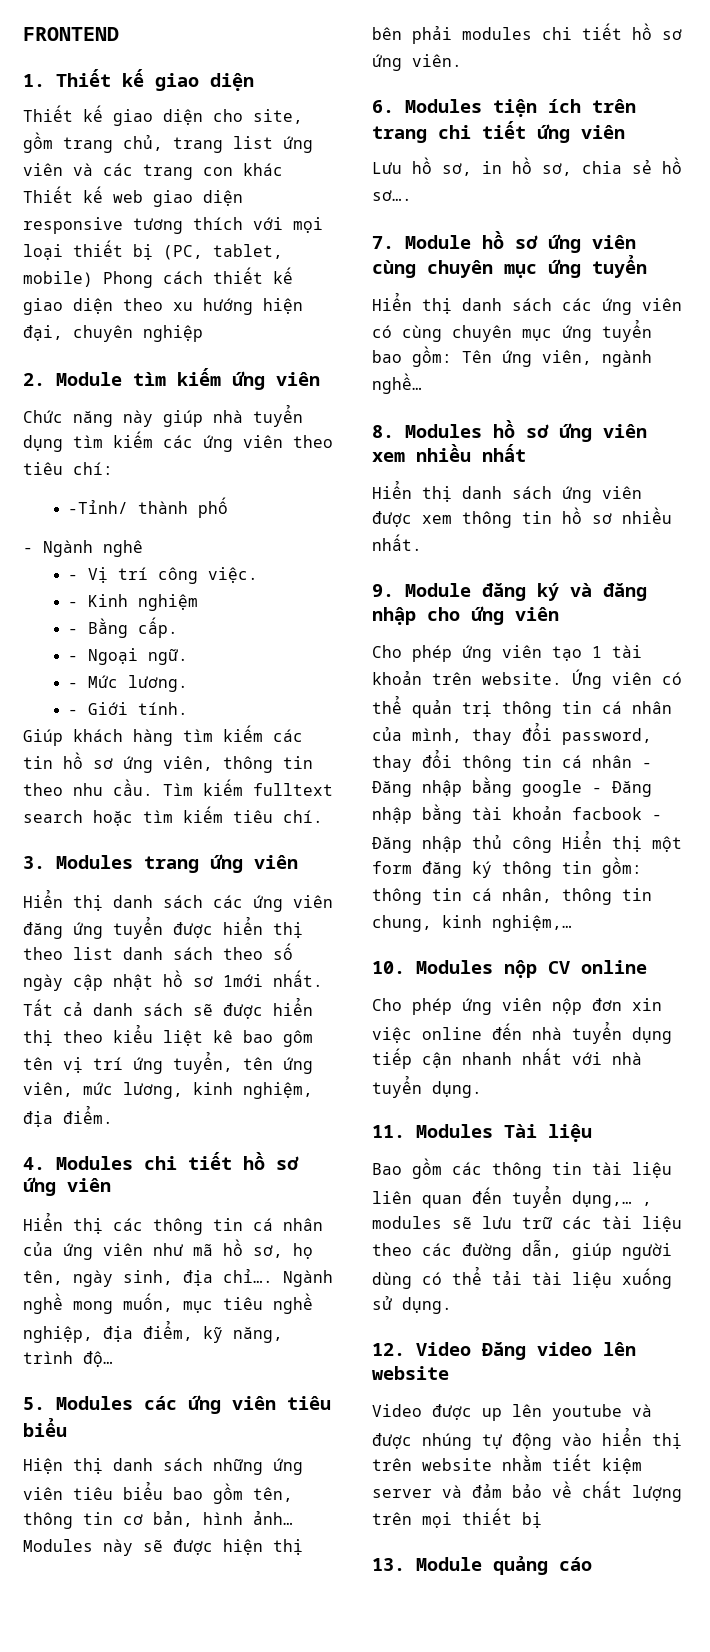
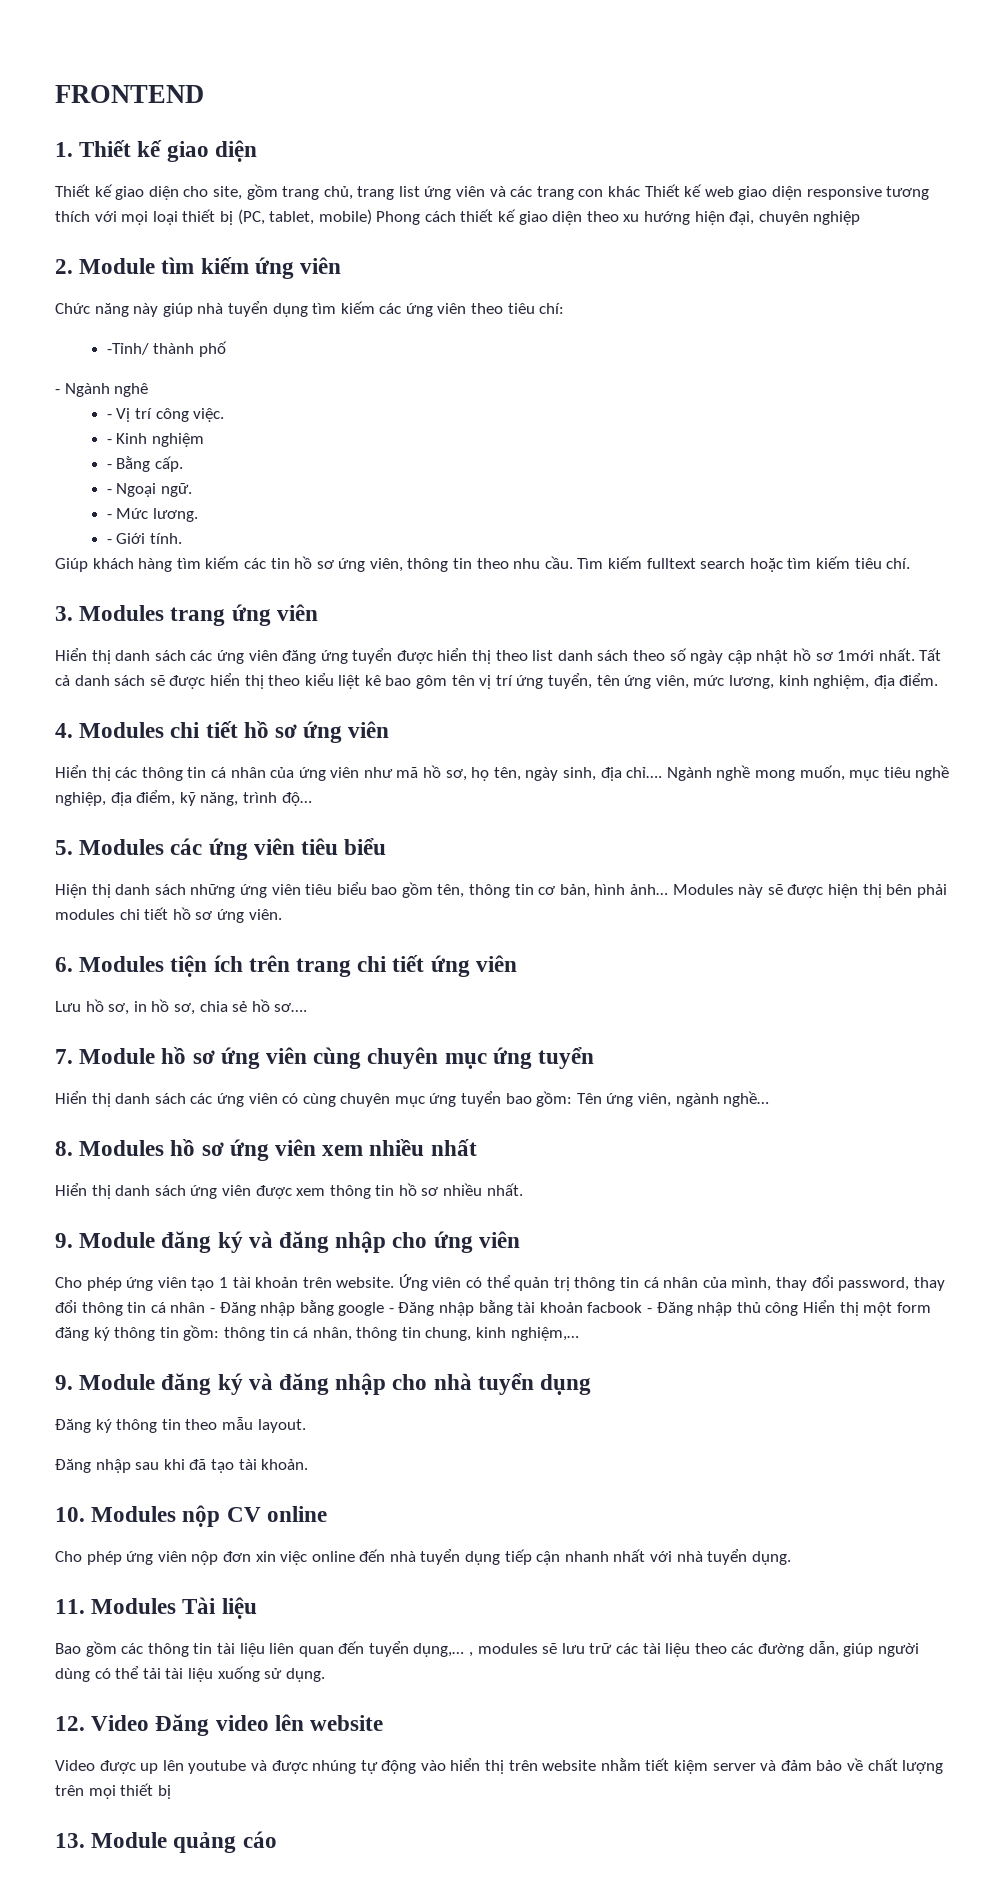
(572, 923) none -> [55,1373,592,1395] [55,1417,306,1433] [55,1459,309,1473] // 9. Module đăng ký và đăng nhập cho nhà tuyển dụng // Đăng ký thông tin theo mẫu layout. // Đăng nhập sau khi đã tạo tài khoản.

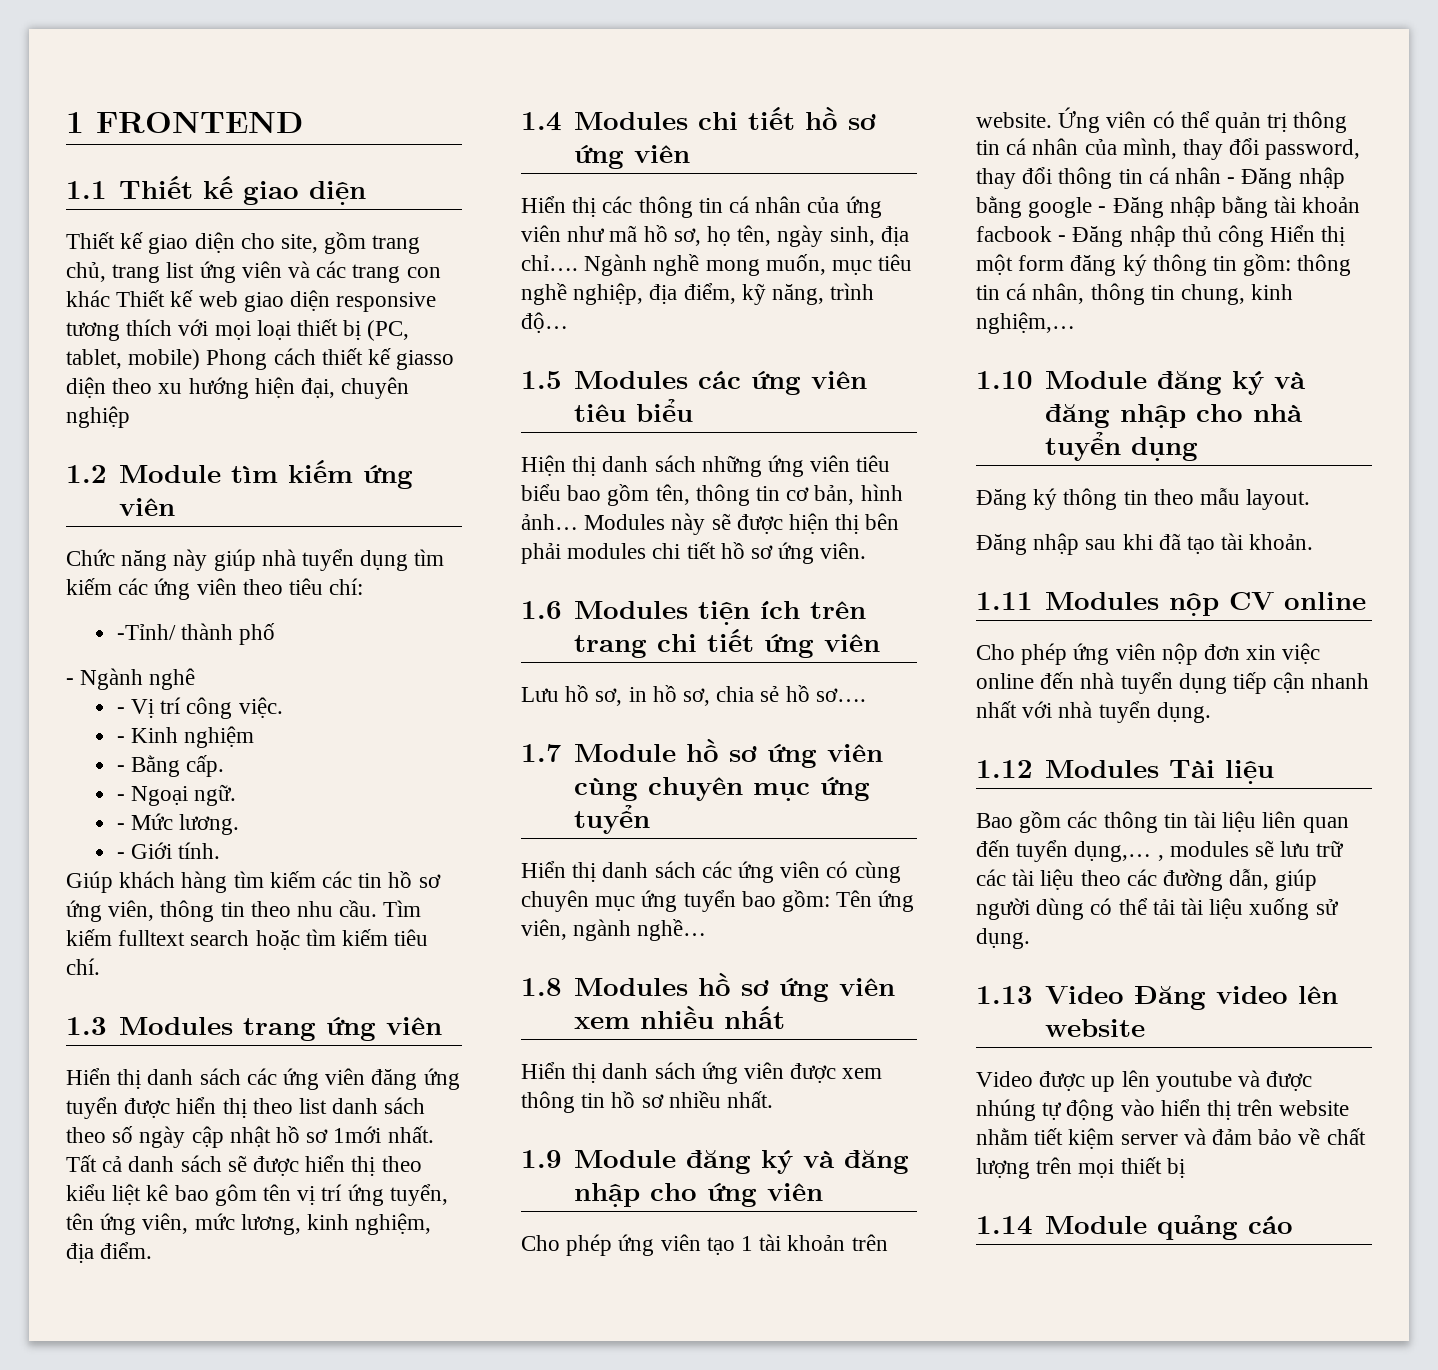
(55, 94) none -> [66,112,84,133] 1
[55,142,73,157] 1. -> [66,181,107,199] 1.1
[518,211,548,225] giao -> [396,350,455,370] giasso
[55,259,73,274] 2. -> [66,465,107,483] 1.2
[55,606,73,621] 3. -> [66,1017,107,1035] 1.3
[55,723,73,738] 4. -> [521,112,562,131] 1.4
[55,840,73,855] 5. -> [521,371,562,389] 1.5
[55,957,73,972] 6. -> [521,601,562,619] 1.6
[55,1049,73,1064] 7. -> [521,744,562,762] 1.7
[55,1141,73,1156] 8. -> [521,978,562,996] 1.8
[55,1233,73,1248] 9. -> [521,1150,562,1168] 1.9
[55,1375,73,1390] 9. -> [976,371,1033,389] 1.10
[55,1507,85,1522] 10. -> [976,592,1033,610] 1.11
[55,1599,85,1614] 11. -> [976,760,1033,778] 1.12
[55,1716,85,1731] 12. -> [976,986,1033,1004] 1.13
[55,1833,85,1848] 13. -> [976,1216,1033,1235] 1.14

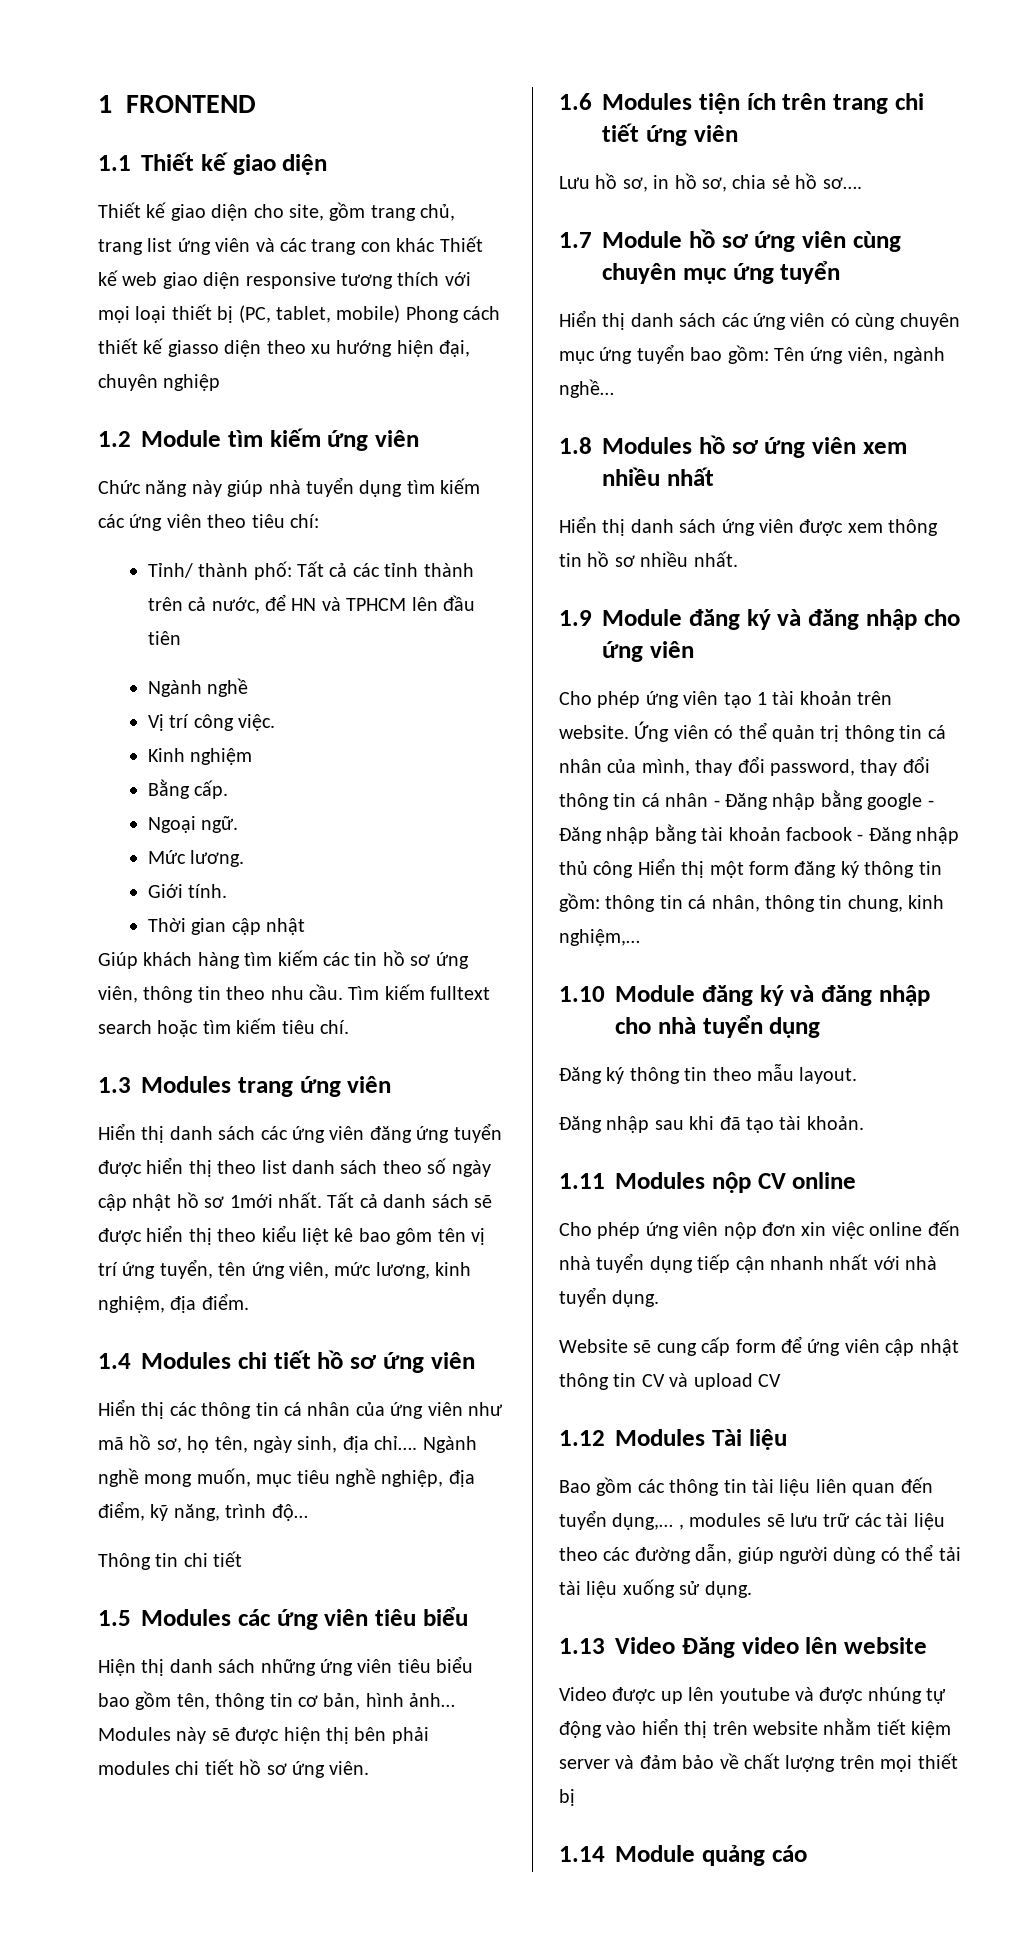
[116,623,276,645] [66,668,196,690] [116,707,125,714] -Tỉnh/ thành phố // - Ngành nghê // - -> [147,561,474,580] [147,594,475,614] [147,631,181,645] [147,678,249,697] Tỉnh/ thành phố: Tất cả các tỉnh thành trên cả nước, để HN và TPHCM lên đầu tiên // Ngành nghề //
[116,736,125,743] - -> (275, 722) none
[116,765,125,772] - -> (253, 756) none
[116,794,125,801] - -> (229, 789) none
[116,823,125,830] - -> (239, 824) none
[116,852,125,859] - -> (245, 858) none
(221, 850) none -> [147,918,305,935] // Thời gian cập nhật
(568, 322) none -> [98,1551,243,1570] // Thông tin chi tiết
(1211, 712) none -> [559,1336,959,1356] [559,1373,781,1390] // Website sẽ cung cấp form để ứng viên cập nhật thông tin CV và upload CV

